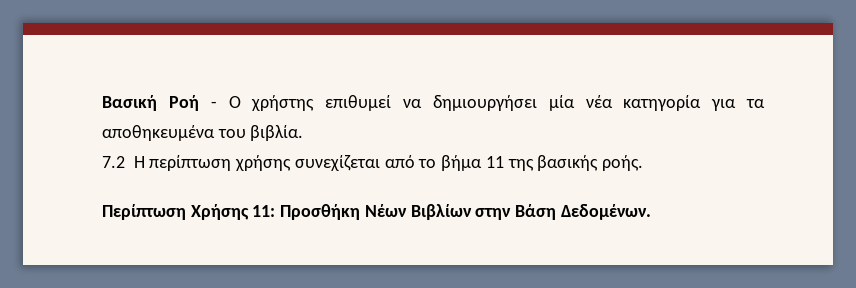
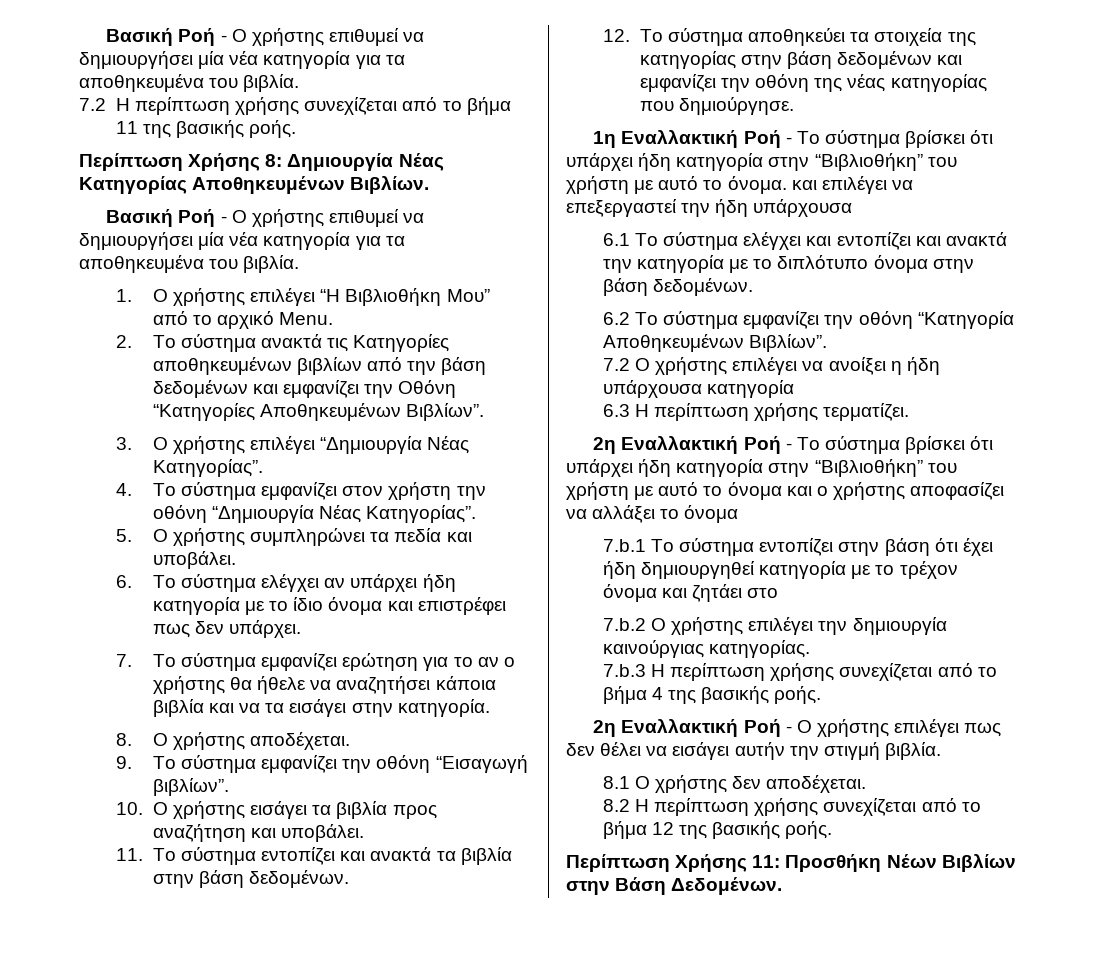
(644, 163) none -> [79,153,444,171] [79,176,430,194] [106,209,425,227] [79,232,405,250] [79,255,300,273] [115,288,490,306] [152,311,334,329] [115,334,450,352] [152,357,487,375] [152,380,457,398] [152,403,485,421] [115,436,470,454] [152,459,263,477] [115,482,486,500] [152,505,477,523] [115,528,472,546] [152,551,236,569] [115,574,456,592] [152,597,506,615] [152,620,302,638] [115,653,515,671] [152,676,496,694] [152,699,490,717] [115,732,351,750] [115,755,528,773] [152,778,229,796] [115,801,437,819] [152,824,365,842] [115,847,512,865] [152,870,350,888] [602,28,976,46] [639,51,963,69] [639,74,987,92] [639,97,795,115] [593,130,994,148] [566,153,957,171] [566,176,913,194] [566,199,853,217] [602,232,1007,250] [602,255,974,273] [602,278,754,296] [602,311,1014,329] [602,334,828,352] [602,357,940,375] [602,380,795,398] [602,403,910,421] [593,436,994,454] [566,459,957,477] [566,482,1005,500] [566,505,739,523] [602,538,993,556] [602,561,958,579] [602,584,779,602] [602,617,947,635] [602,640,811,658] [602,663,997,681] [602,686,822,704] [593,719,1002,737] [566,742,941,760] [602,775,867,793] [602,798,981,816] [602,821,833,839] // Περίπτωση Χρήσης 8: Δημιουργία Νέας Κατηγορίας Αποθηκευμένων Βιβλίων. // Βασική Ροή - Ο χρήστης επιθυμεί να δημιουργήσει μία νέα κατηγορία για τα αποθηκευμένα του βιβλία. // 1. Ο χρήστης επιλέγει “Η Βιβλιοθήκη Μου” από το αρχικό Menu. // 2. Το σύστημα ανακτά τις Κατηγορίες αποθηκευμένων βιβλίων από την βάση δεδομένων και εμφανίζει την Οθόνη “Κατηγορίες Αποθηκευμένων Βιβλίων”. // 3. Ο χρήστης επιλέγει “Δημιουργία Νέας Κατηγορίας”. // 4. Το σύστημα εμφανίζει στον χρήστη την οθόνη “Δημιουργία Νέας Κατηγορίας”. // 5. Ο χρήστης συμπληρώνει τα πεδία και υποβάλει. // 6. Το σύστημα ελέγχει αν υπάρχει ήδη κατηγορία με το ίδιο όνομα και επιστρέφει πως δεν υπάρχει. // 7. Το σύστημα εμφανίζει ερώτηση για το αν ο χρήστης θα ήθελε να αναζητήσει κάποια βιβλία και να τα εισάγει στην κατηγορία. // 8. Ο χρήστης αποδέχεται. // 9. Το σύστημα εμφανίζει την οθόνη “Εισαγωγή βιβλίων”. // 10. Ο χρήστης εισάγει τα βιβλία προς αναζήτηση και υποβάλει. // 11. Το σύστημα εντοπίζει και ανακτά τα βιβλία στην βάση δεδομένων. // 12. Το σύστημα αποθηκεύει τα στοιχεία της κατηγορίας στην βάση δεδομένων και εμφανίζει την οθόνη της νέας κατηγορίας που δημιούργησε. // 1η Εναλλακτική Ροή - Το σύστημα βρίσκει ότι υπάρχει ήδη κατηγορία στην “Βιβλιοθήκη” του χρήστη με αυτό το όνομα. και επιλέγει να επεξεργαστεί την ήδη υπάρχουσα // 6.1 Το σύστημα ελέγχει και εντοπίζει και ανακτά την κατηγορία με το διπλότυπο όνομα στην βάση δεδομένων. // 6.2 Το σύστημα εμφανίζει την οθόνη “Κατηγορία Αποθηκευμένων Βιβλίων”. // 7.2 Ο χρήστης επιλέγει να ανοίξει η ήδη υπάρχουσα κατηγορία // 6.3 Η περίπτωση χρήσης τερματίζει. // 2η Εναλλακτική Ροή - Το σύστημα βρίσκει ότι υπάρχει ήδη κατηγορία στην “Βιβλιοθήκη” του χρήστη με αυτό το όνομα και ο χρήστης αποφασίζει να αλλάξει το όνομα // 7.b.1 Το σύστημα εντοπίζει στην βάση ότι έχει ήδη δημιουργηθεί κατηγορία με το τρέχον όνομα και ζητάει στο // 7.b.2 Ο χρήστης επιλέγει την δημιουργία καινούργιας κατηγορίας. // 7.b.3 Η περίπτωση χρήσης συνεχίζεται από το βήμα 4 της βασικής ροής. // 2η Εναλλακτική Ροή - Ο χρήστης επιλέγει πως δεν θέλει να εισάγει αυτήν την στιγμή βιβλία. // 8.1 Ο χρήστης δεν αποδέχεται. // 8.2 Η περίπτωση χρήσης συνεχίζεται από το βήμα 12 της βασικής ροής.

